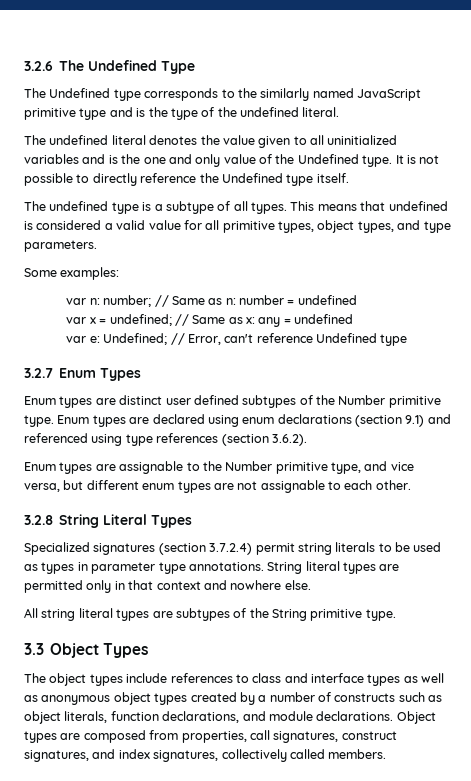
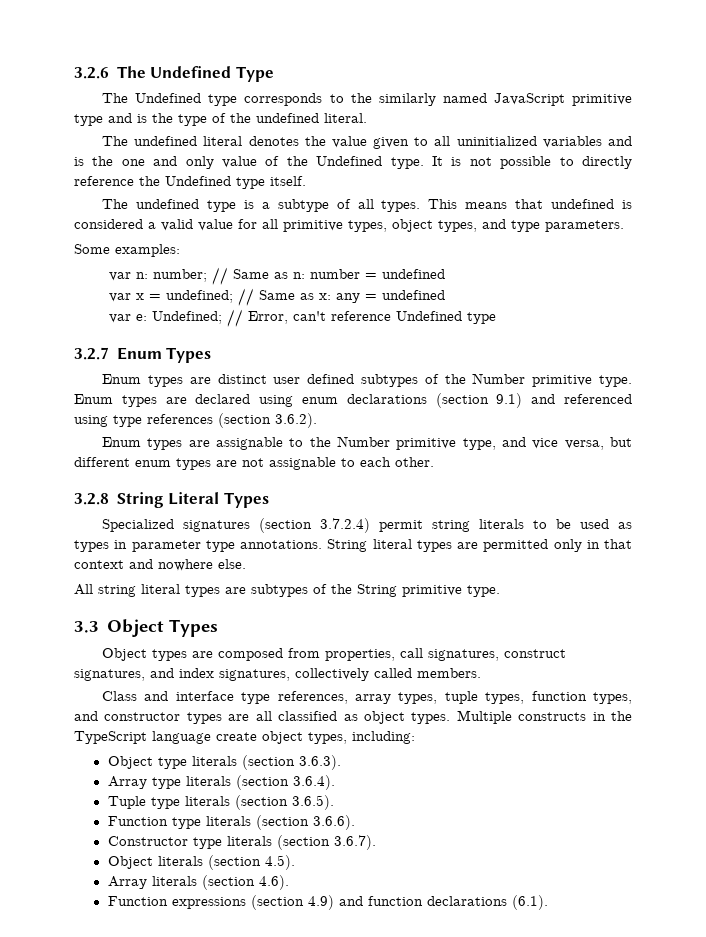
[24,673,445,686] [24,692,443,705] [24,711,394,724] The object types include references to class and interface types as well as anonymous object types created by a number of constructs such as object literals, function declarations, and module declarations. -> (218, 628) none
(387, 754) none -> [102,691,632,704] [74,710,632,724] [74,731,415,744] [107,755,341,770] [107,775,335,790] [107,795,334,810] [107,815,355,830] [107,835,376,850] [107,855,295,870] [107,875,289,890] [107,895,548,910] // Class and interface type references, array types, tuple types, function types, and constructor types are all classified as object types. Multiple constructs in the TypeScript language create object types, including: // Object type literals (section 3.6.3). // Array type literals (section 3.6.4). // Tuple type literals (section 3.6.5). // Function type literals (section 3.6.6). // Constructor type literals (section 3.6.7). // Object literals (section 4.5). // Array literals (section 4.6). // Function expressions (section 4.9) and function declarations (6.1).

